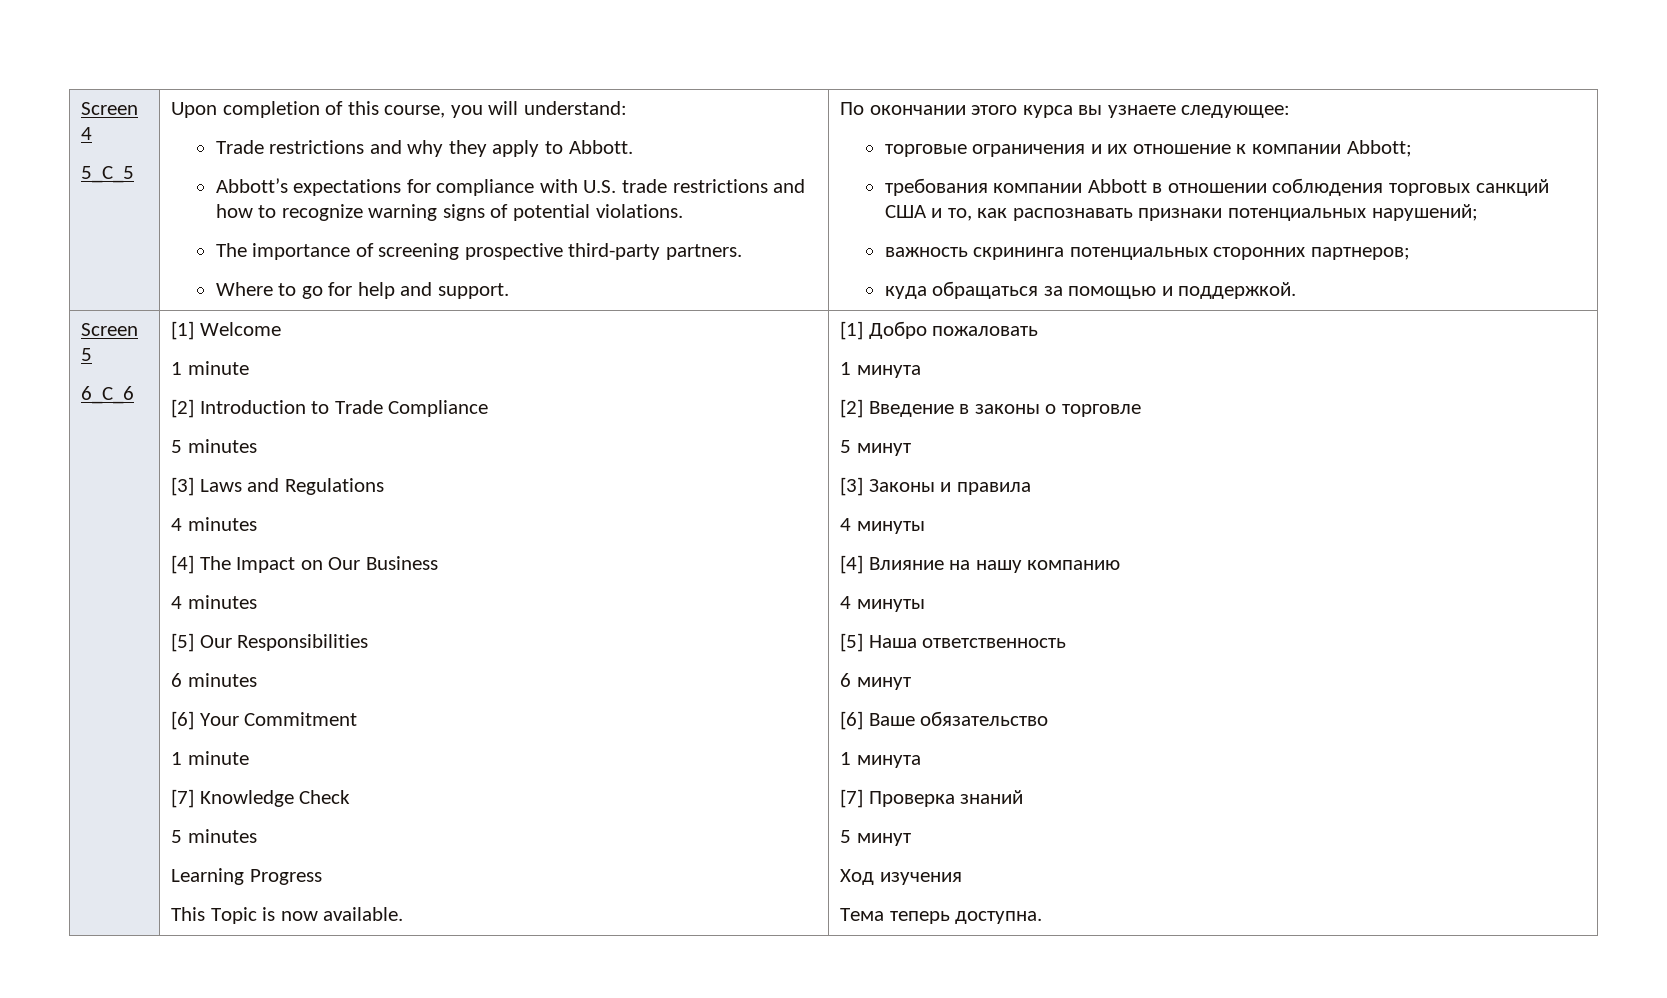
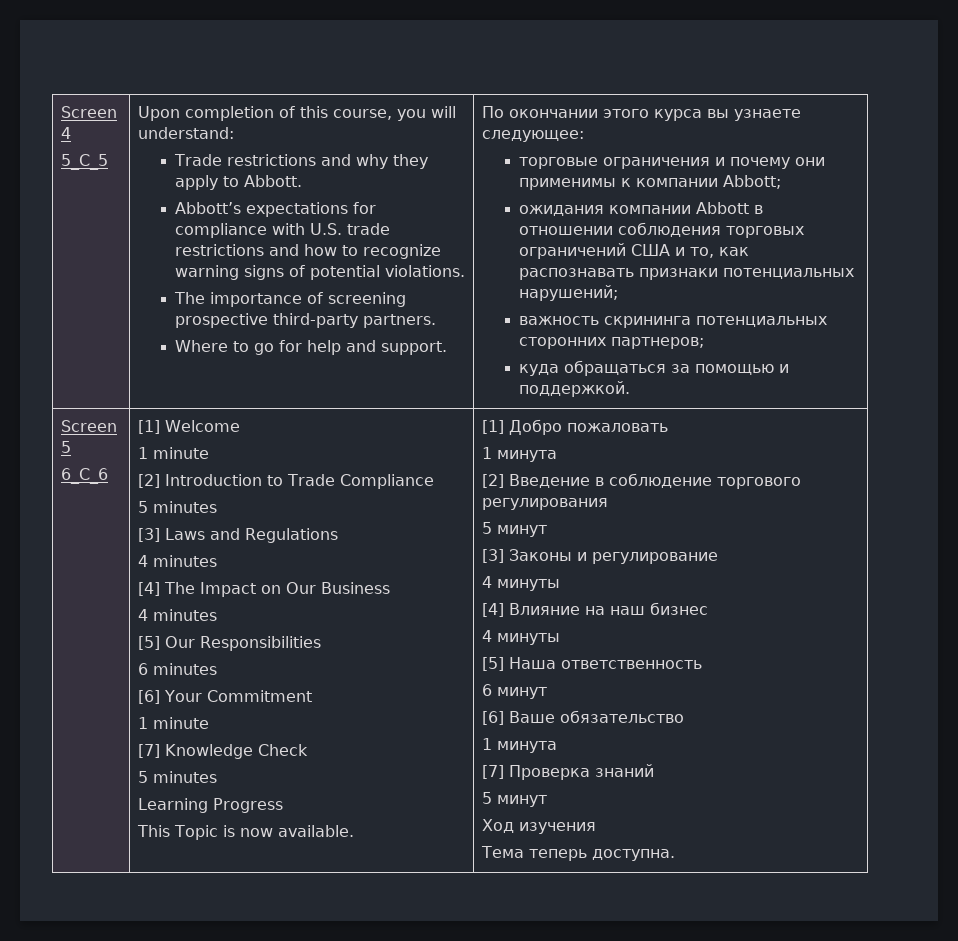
[1107,144,1231,154] их отношение -> [730,157,826,169] [519,178,617,190] почему они применимы
[884,178,988,196] требования -> [519,205,605,216] ожидания
[1475,179,1549,196] санкций -> [519,243,627,259] ограничений
[974,404,1141,417] законы о торговле -> [608,473,801,489] [481,498,608,510] соблюдение торгового регулирования
[956,482,1031,495] правила -> [591,552,718,564] регулирование
[975,560,1121,573] нашу компанию -> [609,602,708,615] наш бизнес

